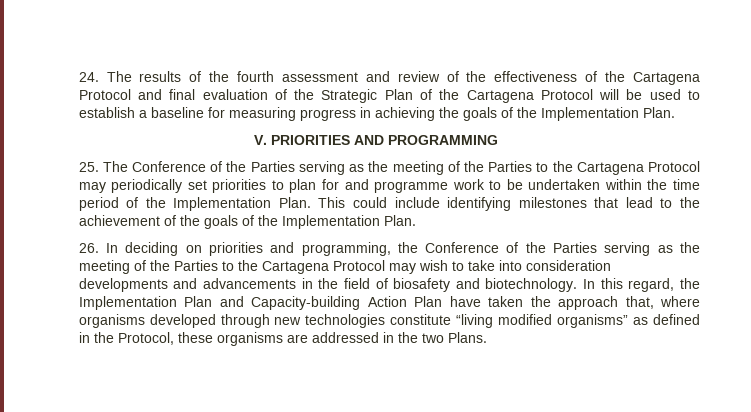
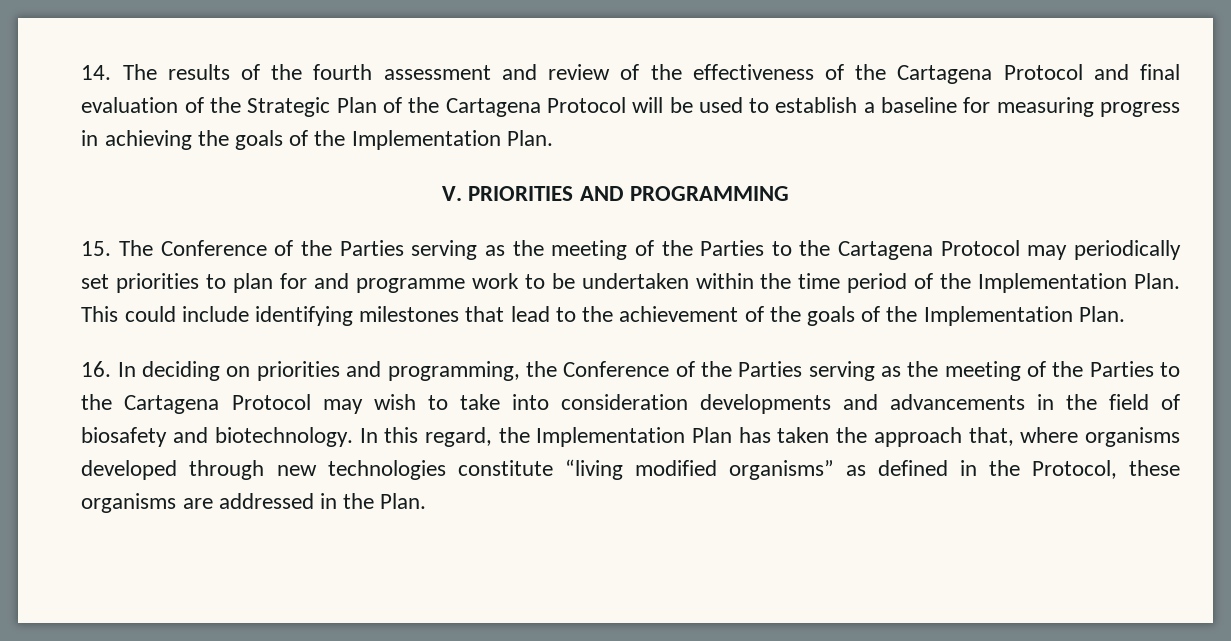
[78,72,99,82] 24. -> [81,65,112,80] 14.
[78,162,99,172] 25. -> [81,241,112,256] 15.
[78,243,99,253] 26. -> [81,361,112,377] 16.
[219,296,481,310] and Capacity-building Action Plan have -> [738,427,771,443] has
[421,332,487,343] two Plans. -> [380,493,427,509] Plan.

